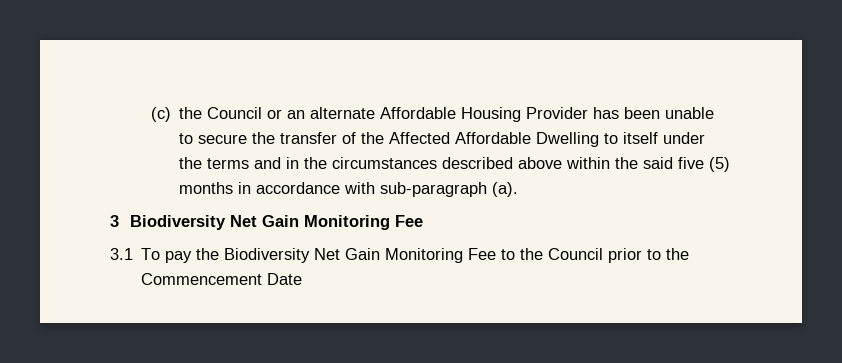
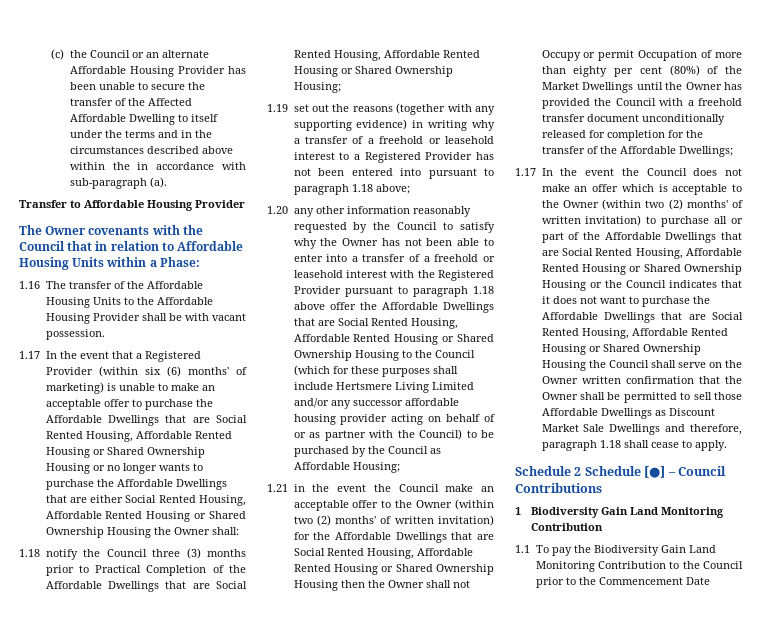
[643,157,731,172] [179,182,234,194] said five (5) months -> (130, 166) none
[110,215,424,230] [110,248,497,263] 3 Biodiversity Net Gain Monitoring Fee // 3.1 To pay the Biodiversity Net Gain Monitoring Fee -> [19,200,245,211] [19,225,203,235] [19,241,244,251] [19,257,200,270] [19,281,203,289] [45,297,213,308] [45,313,246,324] [45,329,105,340] [19,351,201,362] [45,366,247,377] [45,382,215,394] [45,399,213,410] [45,415,247,426] [45,431,232,442] [45,447,205,458] [45,463,203,474] [45,479,227,490] [45,495,246,506] [45,511,246,522] [45,527,239,538] [19,548,246,560] [45,565,246,576] [45,581,247,592] [293,50,480,61] [293,66,453,77] [293,82,341,93] [267,103,495,115] [293,119,495,131] [293,136,494,144] [293,152,494,163] [293,168,494,179] [293,184,410,195] [267,206,471,217] [293,222,495,233] [293,238,494,249] [293,254,495,262] [293,270,494,281] [293,286,494,297] [293,302,494,313] [293,318,458,329] [293,334,494,345] [293,350,475,361] [293,365,458,377] [293,382,474,393] [293,398,459,409] [293,414,495,425] [293,429,494,441] [293,446,441,457] [293,462,400,473] [267,484,494,492] [293,499,494,511] [293,515,494,526] [293,532,494,543] [293,548,473,559] [293,564,494,575] [293,580,470,591] [541,50,742,61] [541,65,742,77] [541,82,742,93] [541,98,742,109] [541,114,725,125] [541,130,703,141] [541,146,733,157] [515,168,742,176] [541,184,742,195] [541,199,743,210] [541,215,743,227] [541,232,742,243] [541,248,742,259] [541,264,742,275] [541,280,742,291] [541,296,710,307] [541,312,743,323] [541,328,728,339] [541,344,701,355] [541,360,742,371] [541,376,742,384] [541,392,742,403] [541,408,715,419] [541,424,742,435] [541,440,727,451] [515,466,726,478] [515,483,602,493] [515,507,725,518] [531,523,604,531] [515,545,716,556] [535,561,666,572] Transfer to Affordable Housing Provider // The Owner covenants with the Council that in relation to Affordable Housing Units within a Phase: // 1.16 The transfer of the Affordable Housing Units to the Affordable Housing Provider shall be with vacant possession. // 1.17 In the event that a Registered Provider (within six (6) months' of marketing) is unable to make an acceptable offer to purchase the Affordable Dwellings that are Social Rented Housing, Affordable Rented Housing or Shared Ownership Housing or no longer wants to purchase the Affordable Dwellings that are either Social Rented Housing, Affordable Rented Housing or Shared Ownership Housing the Owner shall: // 1.18 notify the Council three (3) months prior to Practical Completion of the Affordable Dwellings that are Social Rented Housing, Affordable Rented Housing or Shared Ownership Housing; // 1.19 set out the reasons (together with any supporting evidence) in writing why a transfer of a freehold or leasehold interest to a Registered Provider has not been entered into pursuant to paragraph 1.18 above; // 1.20 any other information reasonably requested by the Council to satisfy why the Owner has not been able to enter into a transfer of a freehold or leasehold interest with the Registered Provider pursuant to paragraph 1.18 above offer the Affordable Dwellings that are Social Rented Housing, Affordable Rented Housing or Shared Ownership Housing to the Council (which for these purposes shall include Hertsmere Living Limited and/or any successor affordable housing provider acting on behalf of or as partner with the Council) to be purchased by the Council as Affordable Housing; // 1.21 in the event the Council make an acceptable offer to the Owner (within two (2) months' of written invitation) for the Affordable Dwellings that are Social Rented Housing, Affordable Rented Housing or Shared Ownership Housing then the Owner shall not Occupy or permit Occupation of more than eighty per cent (80%) of the Market Dwellings until the Owner has provided the Council with a freehold transfer document unconditionally released for completion for the transfer of the Affordable Dwellings; // 1.17 In the event the Council does not make an offer which is acceptable to the Owner (within two (2) months' of written invitation) to purchase all or part of the Affordable Dwellings that are Social Rented Housing, Affordable Rented Housing or Shared Ownership Housing or the Council indicates that it does not want to purchase the Affordable Dwellings that are Social Rented Housing, Affordable Rented Housing or Shared Ownership Housing the Council shall serve on the Owner written confirmation that the Owner shall be permitted to sell those Affordable Dwellings as Discount Market Sale Dwellings and therefore, paragraph 1.18 shall cease to apply. // Schedule 2 Schedule [●] – Council Contributions // 1 Biodiversity Gain Land Monitoring Contribution // 1.1 To pay the Biodiversity Gain Land Monitoring Contribution

